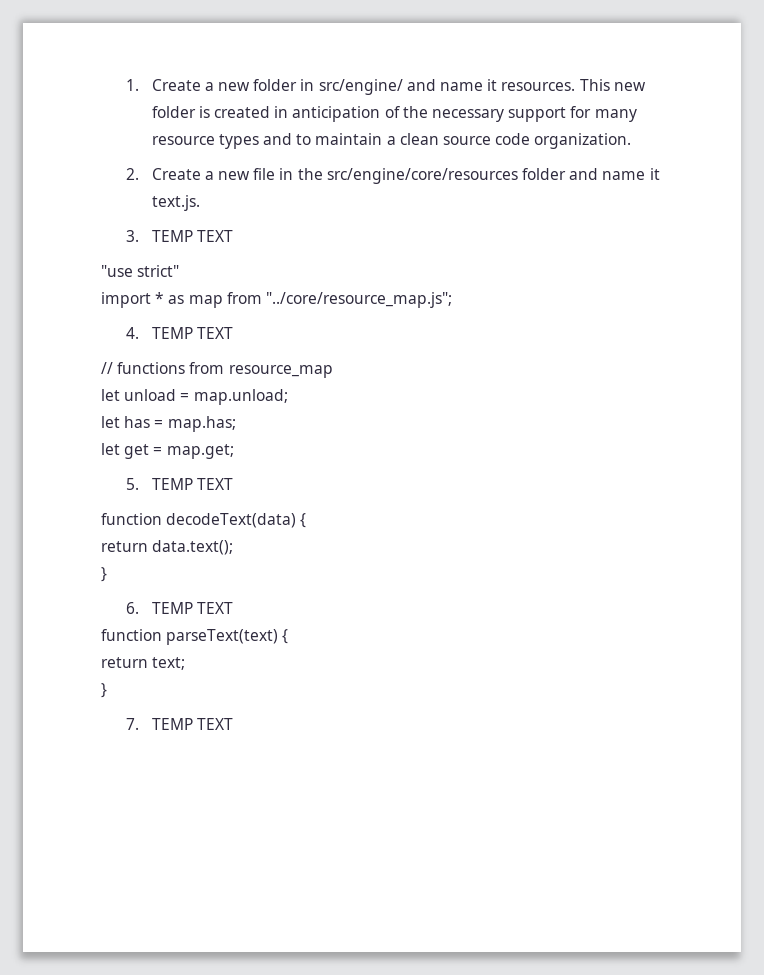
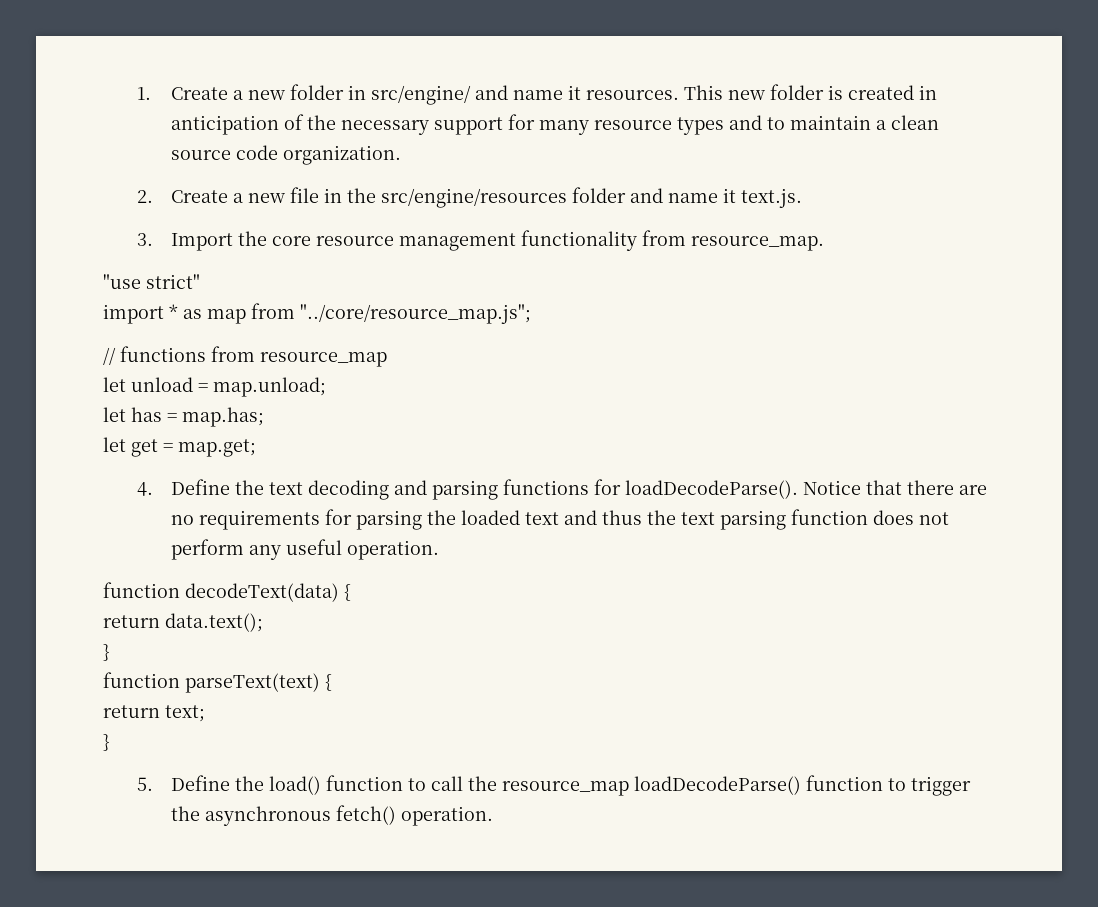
[326,168,518,184] src/engine/core/resources -> [381,188,568,208] src/engine/resources
[151,230,233,242] TEMP TEXT -> [171,230,825,251] Import the core resource management functionality from resource_map.
[126,327,233,339] // 4. TEMP TEXT -> (531, 314) none
[126,478,233,490] 5. TEMP TEXT -> [137,479,988,500] [171,509,950,530] [171,539,440,560] 4. Define the text decoding and parsing functions for loadDecodeParse(). Notice that there are no requirements for parsing the loaded text and thus the text parsing function does not perform any useful operation.
[126,602,233,614] // 6. TEMP TEXT -> (110, 652) none
[126,718,233,730] 7. TEMP TEXT -> [137,775,972,796] [171,805,494,826] 5. Define the load() function to call the resource_map loadDecodeParse() function to trigger the asynchronous fetch() operation.

